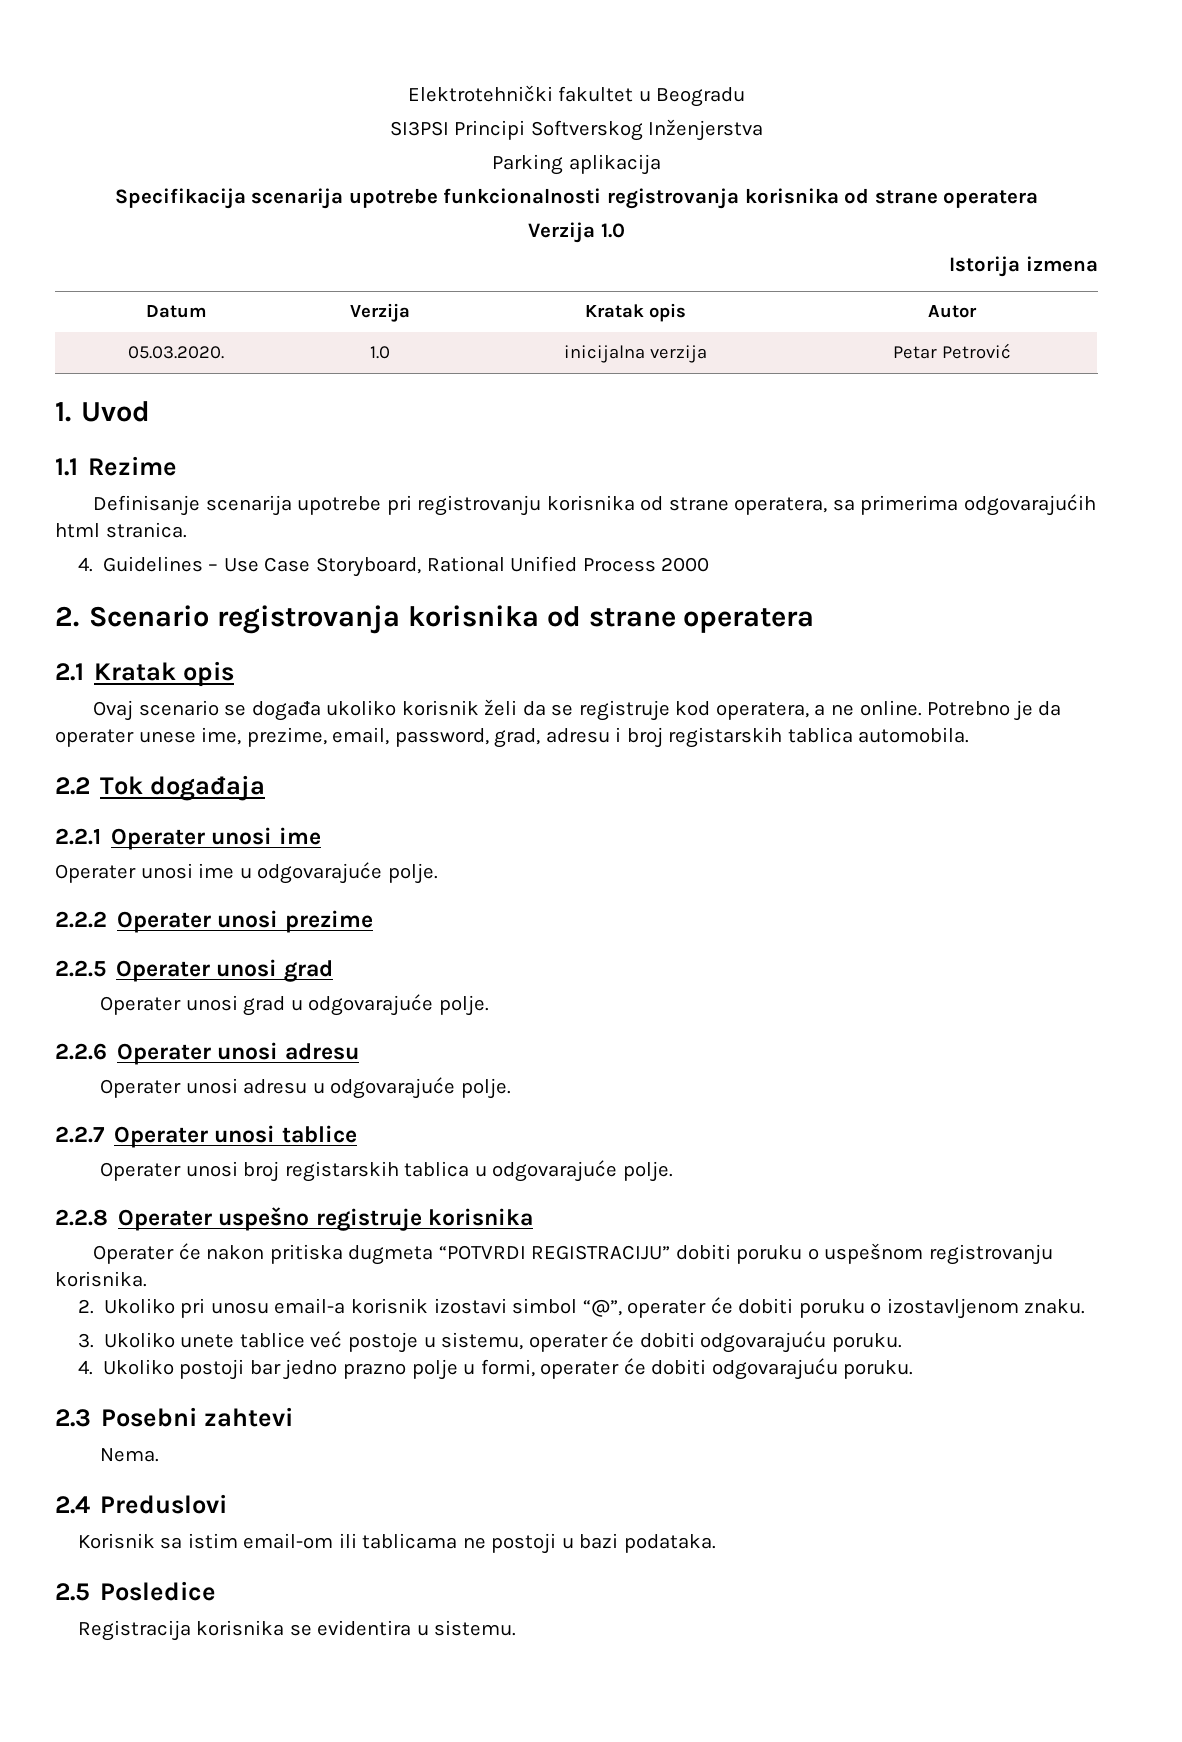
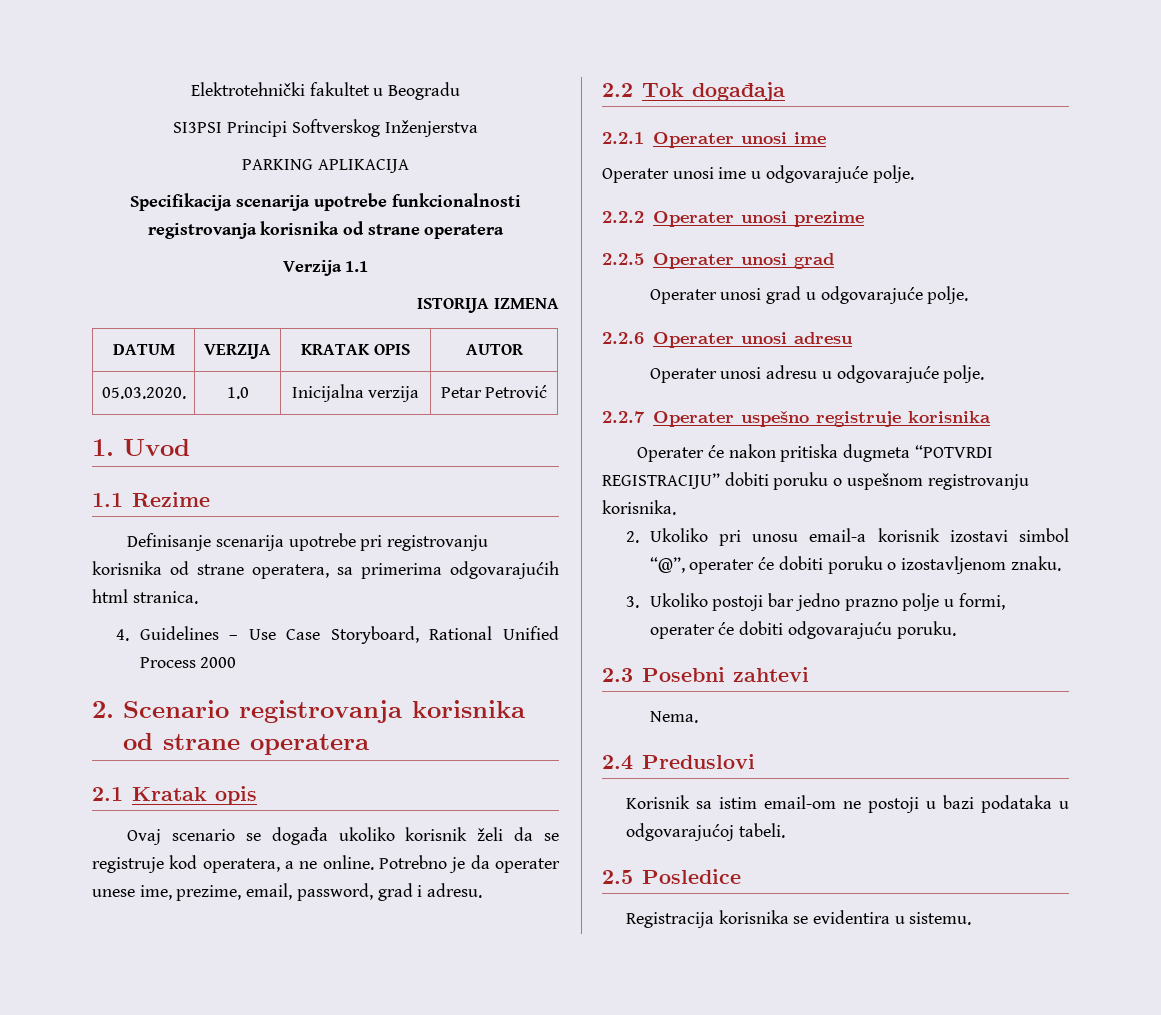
[492,154,661,175] Parking aplikacija -> [242,159,409,173] PARKING APLIKACIJA
[600,223,625,238] [949,256,1098,277] [145,305,207,318] [350,303,410,322] [584,303,686,322] [928,305,977,318] 1.0 // Istorija izmena // Datum | Verzija | Kratak opis | Autor -> [345,261,369,272] [417,298,559,313] [112,344,175,355] [204,344,271,359] [301,344,410,355] [465,344,524,355] 1.1 // ISTORIJA IZMENA // DATUM | VERZIJA | KRATAK OPIS | AUTOR
[563,345,645,363] inicijalna -> [291,384,364,402] Inicijalna
[494,727,970,748] grad, adresu i broj registarskih tablica automobila. -> [377,883,483,901] grad i adresu.
[214,1125,357,1143] [100,1160,673,1182] [55,1209,213,1231] unosi tablice // Operater unosi broj registarskih tablica u odgovarajuće polje. // 2.2.8 Operater -> (734, 419) none
[180,1331,902,1353] [77,1359,174,1375] unete tablice već postoje u sistemu, operater će dobiti odgovarajuću poruku. // 4. Ukoliko -> (708, 600) none
[338,1533,458,1549] ili tablicama -> (836, 802) none
[623,1534,716,1553] podataka. -> [980,795,1069,813] [625,823,785,841] podataka u odgovarajućoj tabeli.

